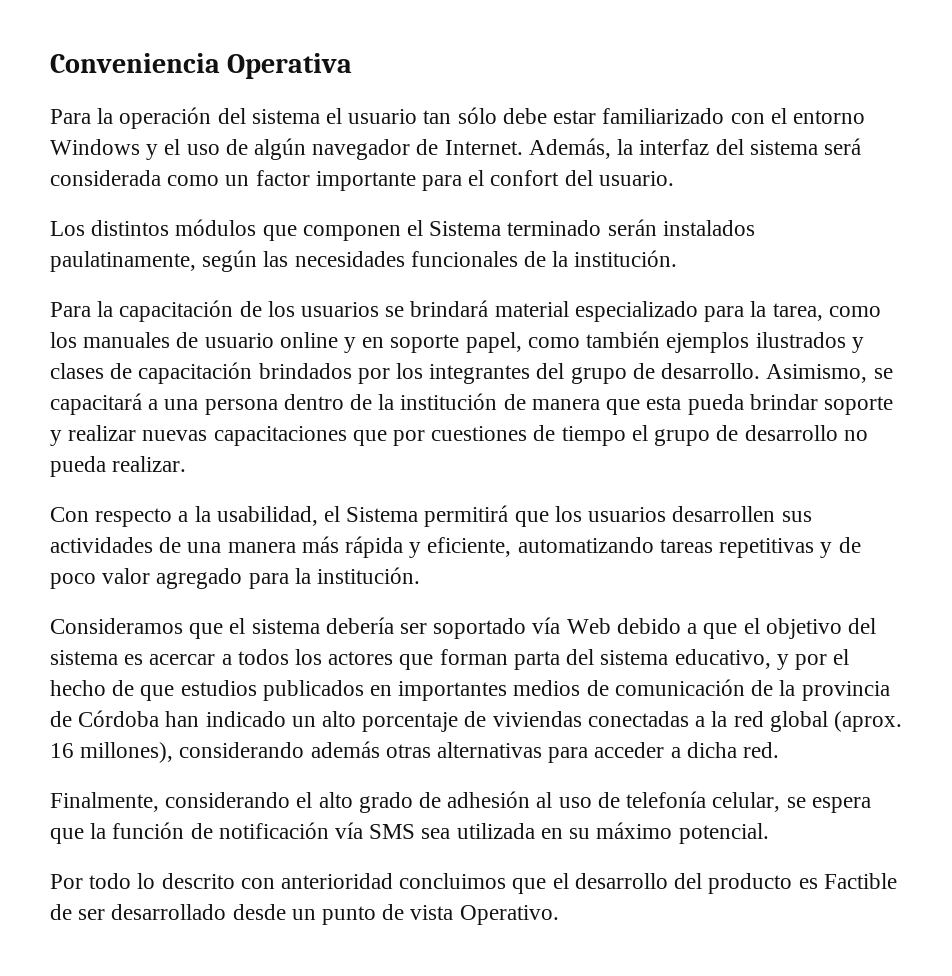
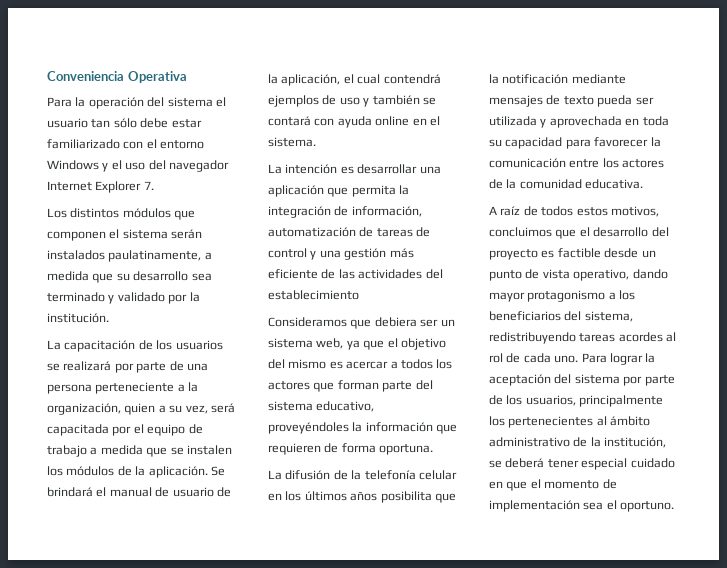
[225,138,861,160] [50,170,674,191] de algún navegador de Internet. Además, la interfaz del sistema será considerada como un factor importante para el confort del usuario. -> [148,160,229,172] [47,181,154,193] del navegador Internet Explorer 7.
[429,220,602,236] Sistema terminado -> [122,229,168,239] sistema
[202,250,678,272] [50,301,114,317] según las necesidades funcionales de la institución. // Para la -> [204,252,212,260] [47,271,212,283] [47,292,200,304] [47,313,109,323] [47,340,61,350] a medida que su desarrollo sea terminado y validado por la institución. // La
[410,300,881,322] [50,331,864,353] [50,362,893,384] [50,393,893,415] [50,425,868,446] [50,456,187,477] [50,505,812,527] [50,536,861,558] [50,567,421,589] [50,617,698,639] brindará material especializado para la tarea, como los manuales de usuario online y en soporte papel, como también ejemplos ilustrados y clases de capacitación brindados por los integrantes del grupo de desarrollo. Asimismo, se capacitará a una persona dentro de la institución de manera que esta pueda brindar soporte y realizar nuevas capacitaciones que por cuestiones de tiempo el grupo de desarrollo no pueda realizar. // Con respecto a la usabilidad, el Sistema permitirá que los usuarios desarrollen sus actividades de una manera más rápida y eficiente, automatizando tareas repetitivas y de poco valor agregado para la institución. // Consideramos que el sistema debería ser soportado vía Web debido a -> [63,361,208,373] [47,382,199,394] [47,403,235,415] [47,424,203,436] [47,445,232,457] [47,466,225,478] [47,487,231,497] [268,74,441,86] [268,95,436,107] [268,116,440,128] [268,137,316,147] [268,164,441,174] [268,185,410,197] [268,206,422,218] [268,227,431,237] [268,248,414,260] [268,269,443,279] [268,290,359,300] [268,317,455,329] [268,338,360,350] realizará por parte de una persona perteneciente a la organización, quien a su vez, será capacitada por el equipo de trabajo a medida que se instalen los módulos de la aplicación. Se brindará el manual de usuario de la aplicación, el cual contendrá ejemplos de uso y también se contará con ayuda online en el sistema. // La intención es desarrollar una aplicación que permita la integración de información, automatización de tareas de control y una gestión más eficiente de las actividades del establecimiento // Consideramos que debiera ser un sistema web, ya
[50,650,118,665] sistema -> [288,359,327,369] mismo
[513,651,560,670] parta -> [382,381,413,392] parte
[776,649,850,670] [50,679,890,701] [50,710,902,732] [50,741,780,763] [50,791,871,813] [50,822,769,844] [50,873,394,889] y por el hecho de que estudios publicados en importantes medios de comunicación de la provincia de Córdoba han indicado un alto porcentaje de viviendas conectadas a la red global (aprox. 16 millones), considerando además otras alternativas para acceder a dicha red. // Finalmente, considerando el alto grado de adhesión al uso de telefonía celular, se espera que la función de notificación vía SMS sea utilizada en su máximo potencial. // Por todo lo descrito con anterioridad -> [268,422,458,434] [268,443,434,455] [268,470,457,480] [268,491,456,503] [489,74,626,84] [489,95,654,107] [489,116,669,128] [489,137,661,149] [489,158,665,168] [489,179,644,189] [489,206,659,217] proveyéndoles la información que requieren de forma oportuna. // La difusión de la telefonía celular en los últimos años posibilita que la notificación mediante mensajes de texto pueda ser utilizada y aprovechada en toda su capacidad para favorecer la comunicación entre los actores de la comunidad educativa. // A raíz de todos estos motivos,
[708,873,897,894] [50,904,227,920] producto es Factible de ser desarrollado -> [489,248,601,260] proyecto es factible
[459,905,559,925] Operativo. -> [573,269,668,281] [489,290,636,302] [489,311,633,322] [489,332,677,344] [489,353,656,365] [489,374,675,386] [489,395,664,407] [489,416,651,428] [489,437,667,448] [489,458,675,470] [489,479,617,491] [489,500,675,512] operativo, dando mayor protagonismo a los beneficiarios del sistema, redistribuyendo tareas acordes al rol de cada uno. Para lograr la aceptación del sistema por parte de los usuarios, principalmente los pertenecientes al ámbito administrativo de la institución, se deberá tener especial cuidado en que el momento de implementación sea el oportuno.

